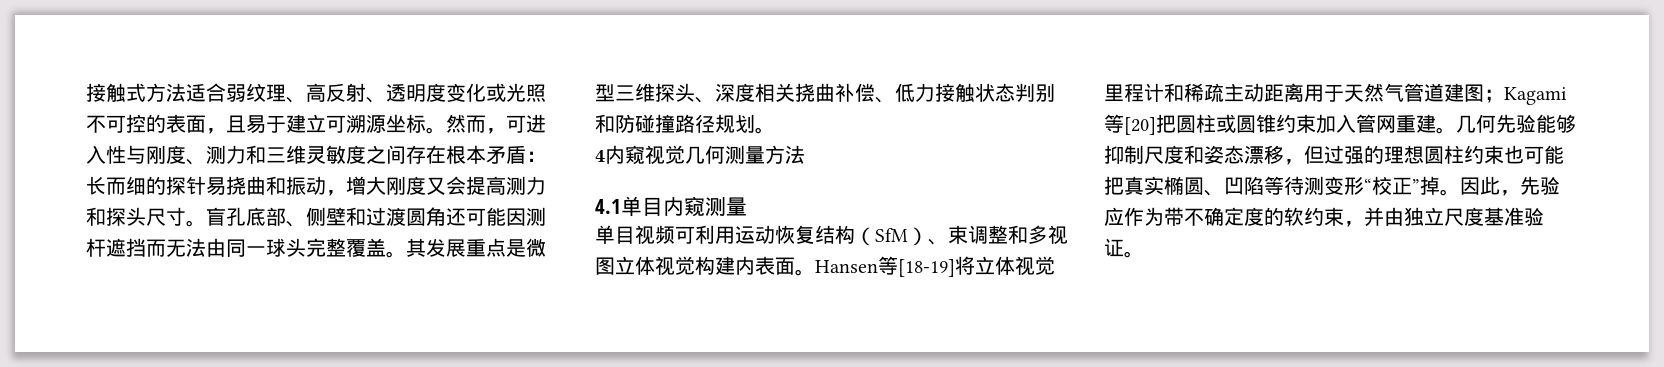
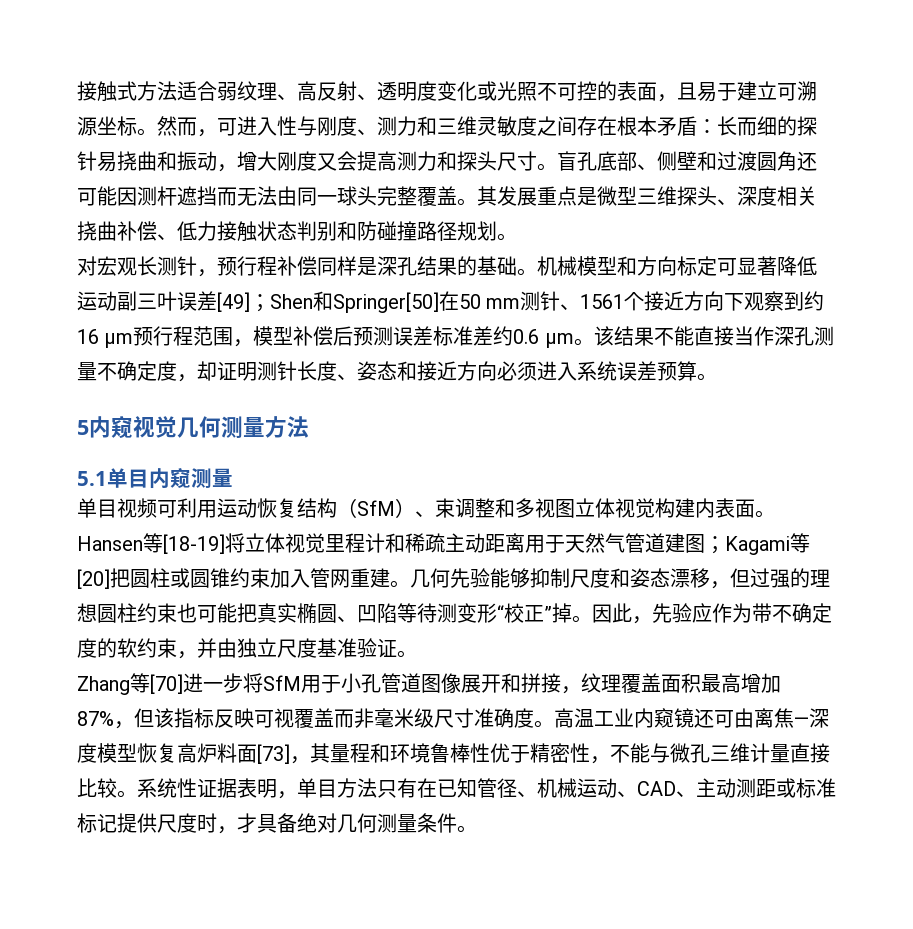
[595,150,605,162] 4 -> [77,256,817,277] [77,291,825,313] [77,326,834,348] [77,361,717,382] [77,420,89,435] 对宏观长测针，预行程补偿同样是深孔结果的基础。机械模型和方向标定可显著降低运动副三叶误差[49]；Shen和Springer[50]在50 mm测针、1561个接近方向下观察到约16 μm预行程范围，模型补偿后预测误差标准差约0.6 μm。该结果不能直接当作深孔测量不确定度，却证明测针长度、姿态和接近方向必须进入系统误差预算。 // 5
[595,199,621,214] 4.1 -> [77,471,107,486] 5.1
(1144, 254) none -> [77,673,781,695] [77,708,829,729] [77,743,830,764] [77,778,836,799] [77,813,477,834] // Zhang等[70]进一步将SfM用于小孔管道图像展开和拼接，纹理覆盖面积最高增加87%，但该指标反映可视覆盖而非毫米级尺寸准确度。高温工业内窥镜还可由离焦—深度模型恢复高炉料面[73]，其量程和环境鲁棒性优于精密性，不能与微孔三维计量直接比较。系统性证据表明，单目方法只有在已知管径、机械运动、CAD、主动测距或标准标记提供尺度时，才具备绝对几何测量条件。

